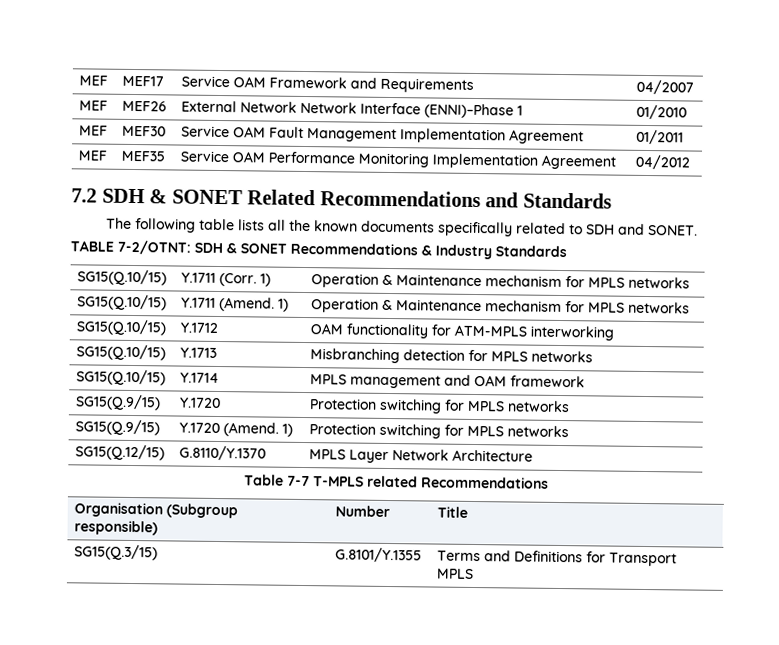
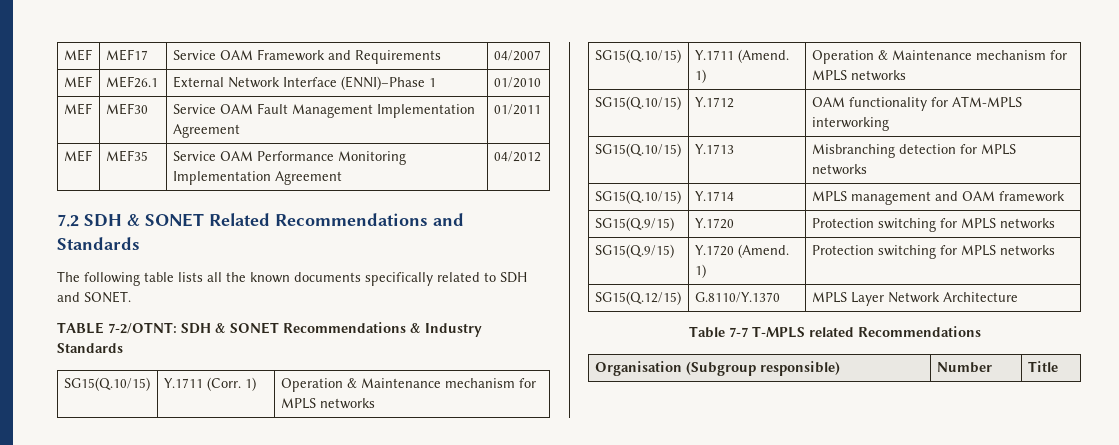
[122,100,168,112] MEF26 -> [105,76,158,88] MEF26.1
[300,101,358,114] Network -> (280, 82) none
[74,544,159,561] [335,547,423,563] [437,550,678,567] [437,568,475,580] // SG15(Q.3/15) | G.8101/Y.1355 | Terms and Definitions for Transport MPLS -> (1058, 366) none

